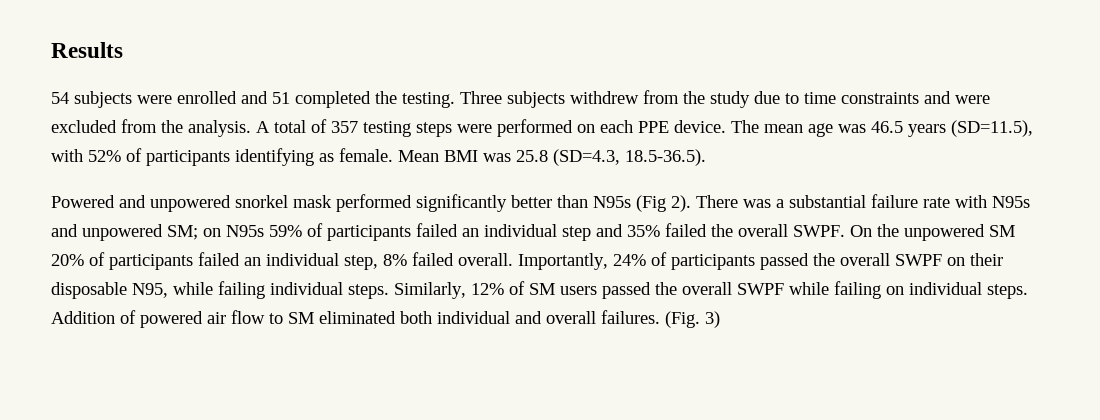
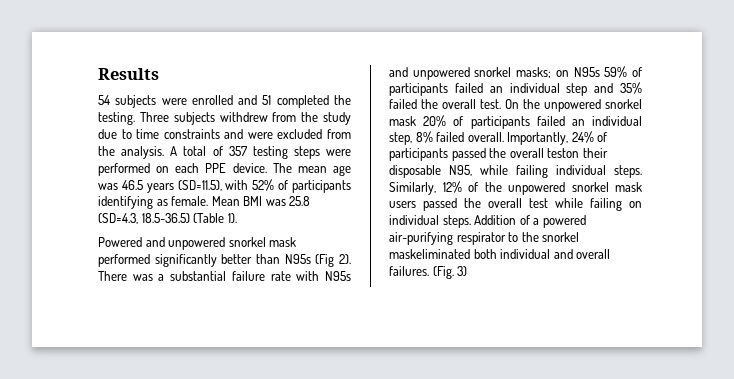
[625,149,706,166] 18.5-36.5). -> [141,213,237,223] 18.5-36.5) (Table 1).
[167,225,198,240] SM; -> [474,67,552,78] snorkel masks;
[793,225,845,237] SWPF. -> [480,99,501,109] test.
[989,225,1015,237] SM -> [605,99,642,109] [389,116,416,126] snorkel mask
[895,254,965,266] SWPF on -> [547,148,580,158] teston
[529,283,555,295] SM -> [484,182,642,195] the unpowered snorkel mask
[737,283,784,295] SWPF -> [529,198,548,208] test
[140,310,396,328] powered air flow to SM eliminated -> [533,215,586,228] [389,232,580,245] [389,249,470,259] a powered air-purifying respirator to the snorkel maskeliminated

